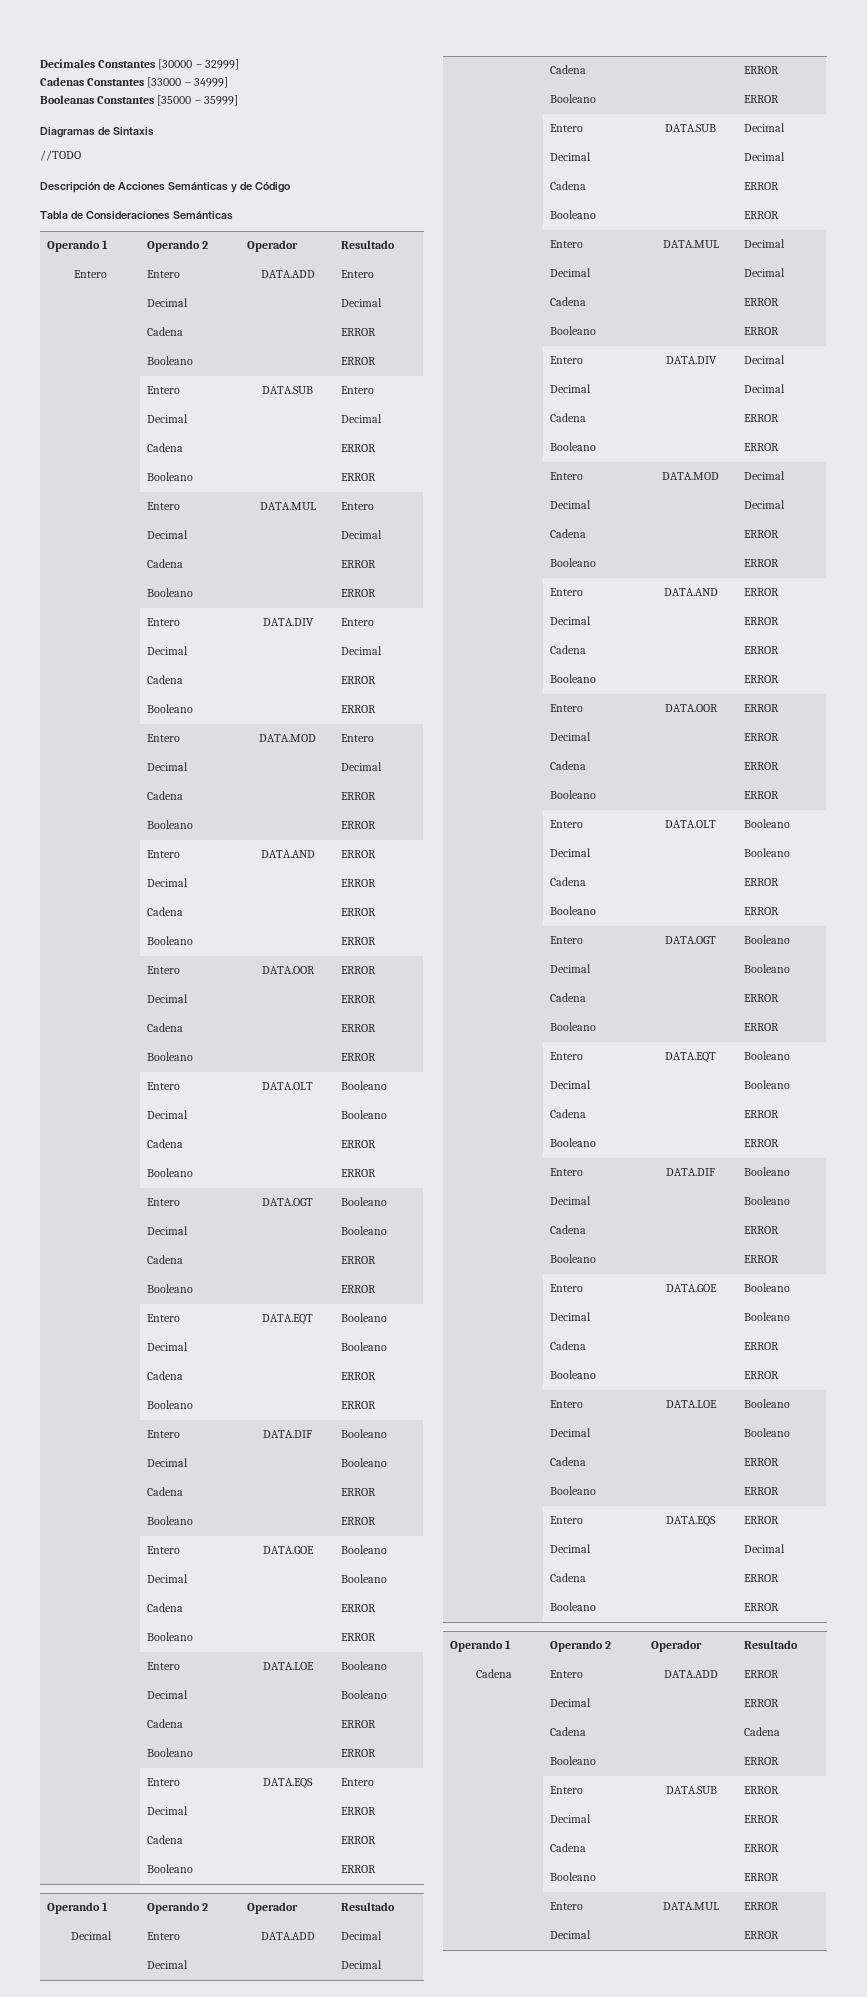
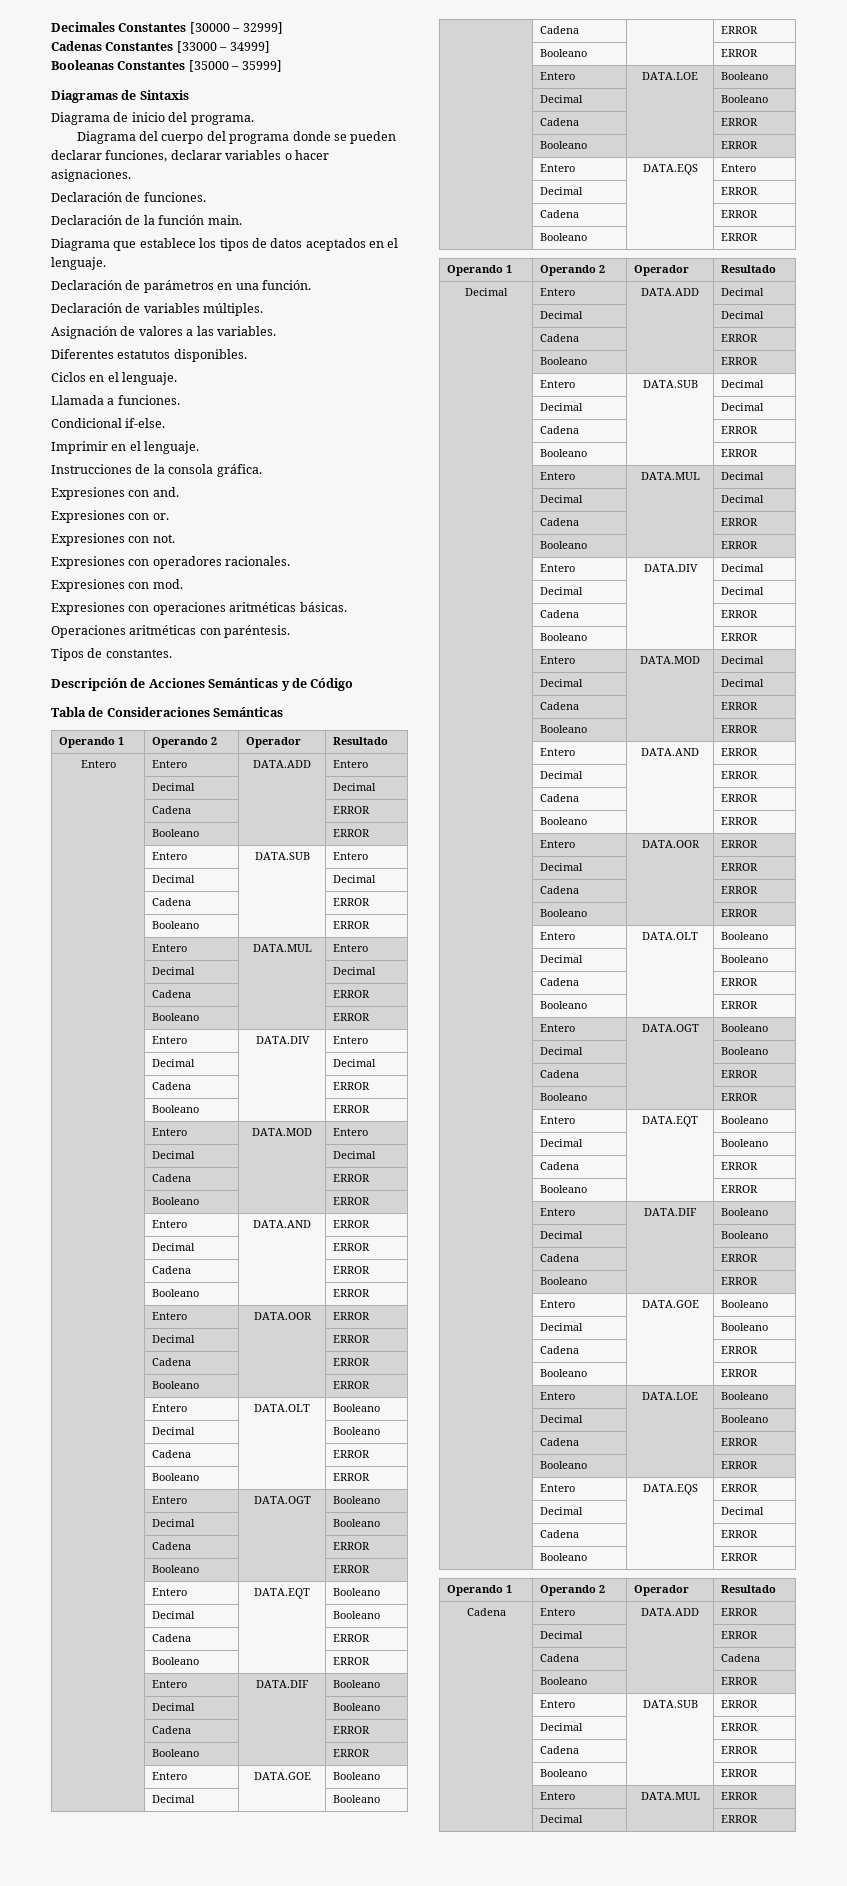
[40,150,81,161] //TODO -> [51,112,254,125] [76,131,397,144] [51,150,329,162] [51,169,131,182] [51,192,206,202] [51,215,242,225] [51,238,399,251] [51,257,106,270] [51,280,311,293] [51,303,264,316] [51,326,276,339] [51,349,247,362] [51,372,178,385] [51,395,180,405] [51,418,166,428] [51,441,200,454] [51,464,262,477] [51,487,179,500] [51,510,169,523] [51,533,175,546] [51,556,291,569] [51,579,183,592] [51,602,347,615] [51,625,291,638] [51,648,172,661] Diagrama de inicio del programa. // Diagrama del cuerpo del programa donde se pueden declarar funciones, declarar variables o hacer asignaciones. // Declaración de funciones. // Declaración de la función main. // Diagrama que establece los tipos de datos aceptados en el lenguaje. // Declaración de parámetros en una función. // Declaración de variables múltiples. // Asignación de valores a las variables. // Diferentes estatutos disponibles. // Ciclos en el lenguaje. // Llamada a funciones. // Condicional if-else. // Imprimir en el lenguaje. // Instrucciones de la consola gráfica. // Expresiones con and. // Expresiones con or. // Expresiones con not. // Expresiones con operadores racionales. // Expresiones con mod. // Expresiones con operaciones aritméticas básicas. // Operaciones aritméticas con paréntesis. // Tipos de constantes.

